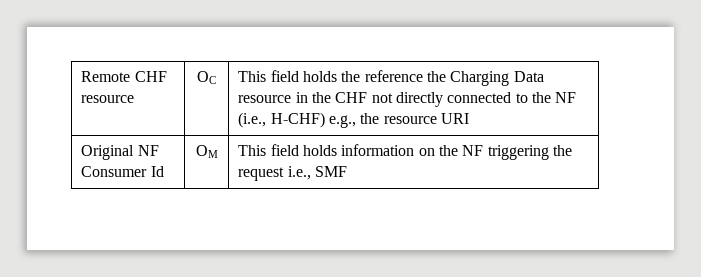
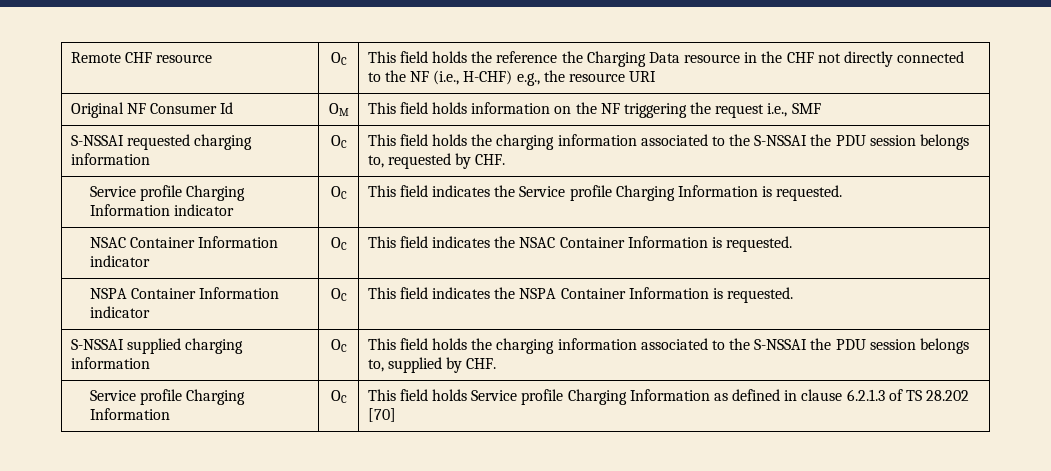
(348, 171) none -> [70,134,252,150] [70,153,150,165] [330,135,347,148] [367,134,970,150] [367,153,506,169] [89,185,245,201] [89,204,234,216] [330,186,347,199] [367,185,843,201] [89,236,278,248] [89,255,150,267] [330,237,347,250] [367,236,793,252] [89,287,279,299] [89,306,150,318] [330,288,347,301] [367,287,794,303] [70,338,243,354] [70,357,150,369] [330,339,347,352] [367,338,970,354] [367,357,497,373] [89,389,245,405] [89,408,170,420] [330,390,347,403] [367,389,970,405] [367,408,396,422] // S-NSSAI requested charging information | OC | This field holds the charging information associated to the S-NSSAI the PDU session belongs to, requested by CHF. // Service profile Charging Information indicator | OC | This field indicates the Service profile Charging Information is requested. // NSAC Container Information indicator | OC | This field indicates the NSAC Container Information is requested. // NSPA Container Information indicator | OC | This field indicates the NSPA Container Information is requested. // S-NSSAI supplied charging information | OC | This field holds the charging information associated to the S-NSSAI the PDU session belongs to, supplied by CHF. // Service profile Charging Information | OC | This field holds Service profile Charging Information as defined in clause 6.2.1.3 of TS 28.202 [70]

